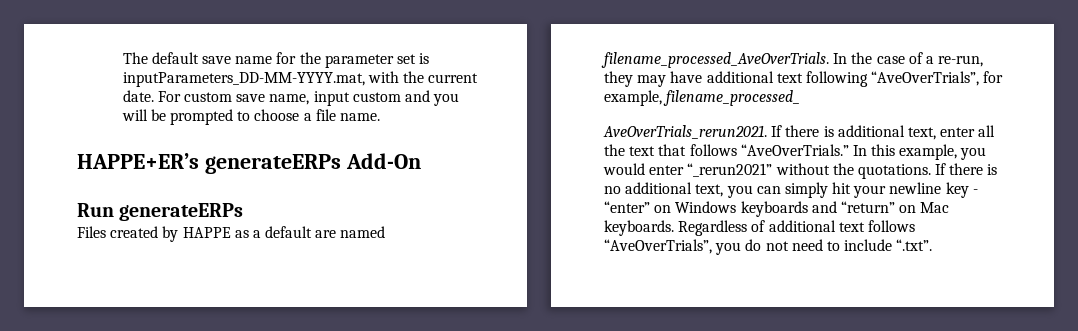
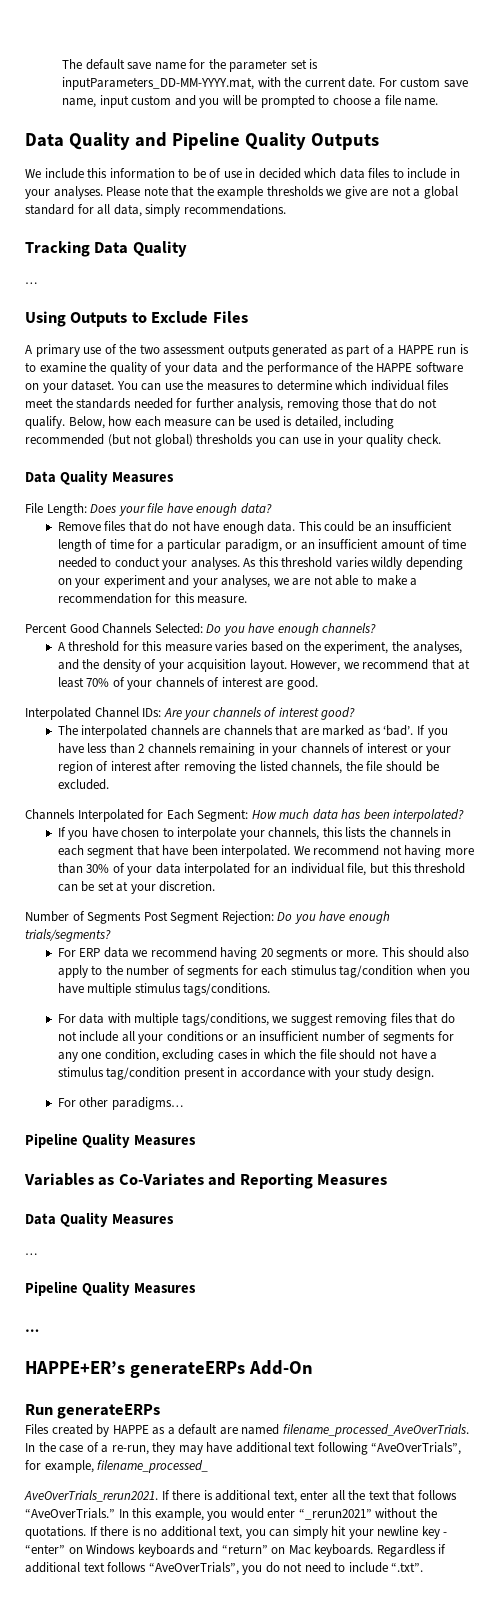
(380, 117) none -> [25,132,379,150] [25,168,460,179] [25,186,458,199] [25,204,286,217] [25,241,187,257] [25,282,37,284] [25,311,248,327] [25,344,469,357] [25,362,463,375] [25,380,450,393] [25,398,437,411] [25,416,395,429] [25,434,441,447] [25,470,174,485] [25,503,272,516] [57,521,453,534] [57,539,467,552] [57,557,463,570] [57,575,418,588] [57,593,248,604] [25,623,377,636] [57,641,462,654] [57,659,470,672] [57,677,318,690] [25,707,356,720] [57,725,448,738] [57,743,452,756] [57,761,439,774] [57,779,109,790] [25,809,465,822] [57,827,452,840] [57,845,474,858] [57,863,466,876] [57,881,216,894] [25,911,390,924] [25,929,111,942] [57,947,470,960] [57,965,470,978] [57,983,271,996] [57,1013,455,1026] [57,1031,454,1044] [57,1049,438,1062] [57,1067,434,1080] [57,1097,183,1110] [25,1133,196,1148] [24,1173,388,1189] [25,1212,174,1227] [25,1253,37,1255] [25,1281,196,1296] [25,1329,39,1332] // Data Quality and Pipeline Quality Outputs // We include this information to be of use in decided which data files to include in your analyses. Please note that the example thresholds we give are not a global standard for all data, simply recommendations. // Tracking Data Quality // … // Using Outputs to Exclude Files // A primary use of the two assessment outputs generated as part of a HAPPE run is to examine the quality of your data and the performance of the HAPPE software on your dataset. You can use the measures to determine which individual files meet the standards needed for further analysis, removing those that do not qualify. Below, how each measure can be used is detailed, including recommended (but not global) thresholds you can use in your quality check. // Data Quality Measures // File Length: Does your file have enough data? // Remove files that do not have enough data. This could be an insufficient length of time for a particular paradigm, or an insufficient amount of time needed to conduct your analyses. As this threshold varies wildly depending on your experiment and your analyses, we are not able to make a recommendation for this measure. // Percent Good Channels Selected: Do you have enough channels? // A threshold for this measure varies based on the experiment, the analyses, and the density of your acquisition layout. However, we recommend that at least 70% of your channels of interest are good. // Interpolated Channel IDs: Are your channels of interest good? // The interpolated channels are channels that are marked as ‘bad’. If you have less than 2 channels remaining in your channels of interest or your region of interest after removing the listed channels, the file should be excluded. // Channels Interpolated for Each Segment: How much data has been interpolated? // If you have chosen to interpolate your channels, this lists the channels in each segment that have been interpolated. We recommend not having more than 30% of your data interpolated for an individual file, but this threshold can be set at your discretion. // Number of Segments Post Segment Rejection: Do you have enough trials/segments? // For ERP data we recommend having 20 segments or more. This should also apply to the number of segments for each stimulus tag/condition when you have multiple stimulus tags/conditions. // For data with multiple tags/conditions, we suggest removing files that do not include all your conditions or an insufficient number of segments for any one condition, excluding cases in which the file should not have a stimulus tag/condition present in accordance with your study design. // For other paradigms… // Pipeline Quality Measures // Variables as Co-Variates and Reporting Measures // Data Quality Measures // … // Pipeline Quality Measures // …
[751,220,766,232] of -> [438,1544,447,1554] if

